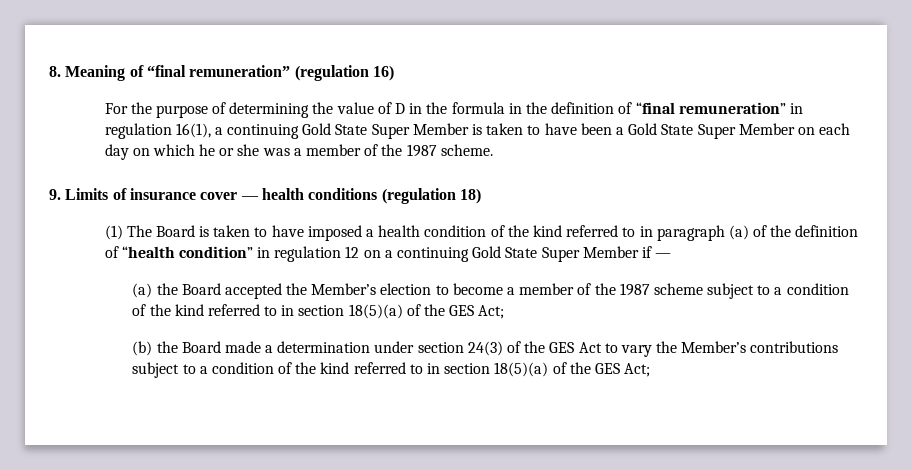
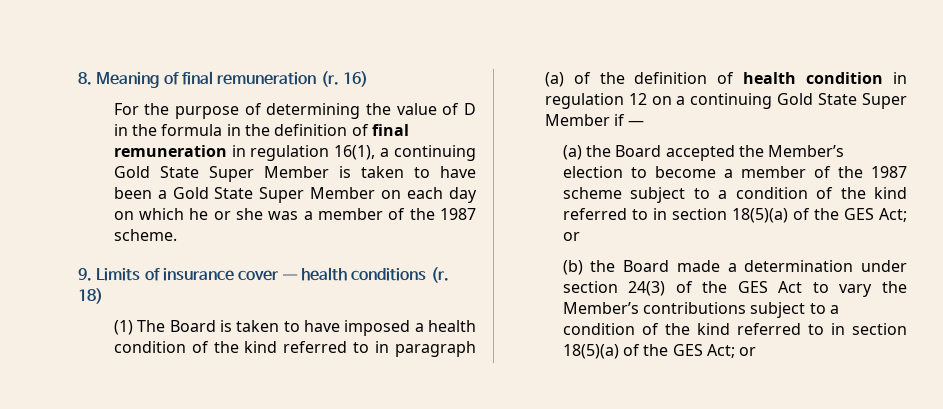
[146,65,369,81] “final remuneration” (regulation -> [181,71,339,87] final remuneration (r.
[635,102,786,114] “final remuneration” -> [372,124,410,136] [113,145,227,157] final remuneration
[381,188,456,204] (regulation -> [430,267,449,283] (r.
[121,246,253,258] “health condition” -> [743,72,884,84] health condition
(505, 312) none -> [562,232,580,241] or
(651, 370) none -> [739,347,757,356] or

